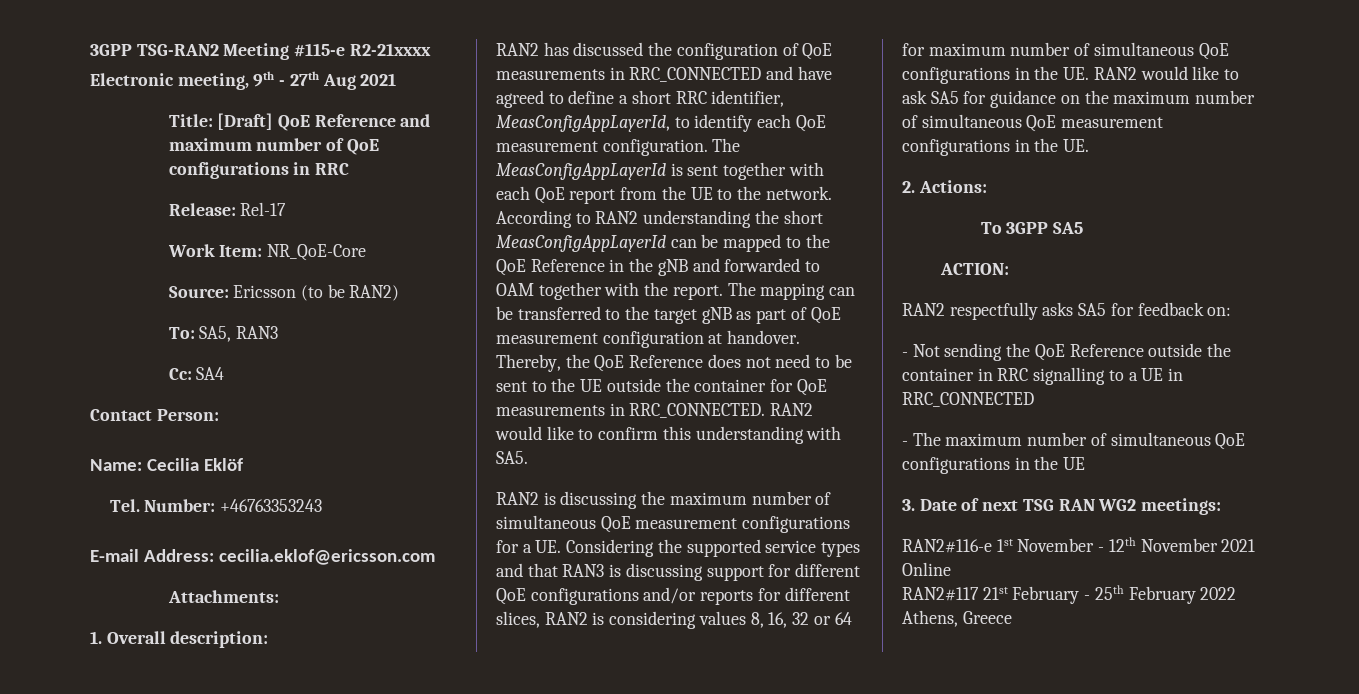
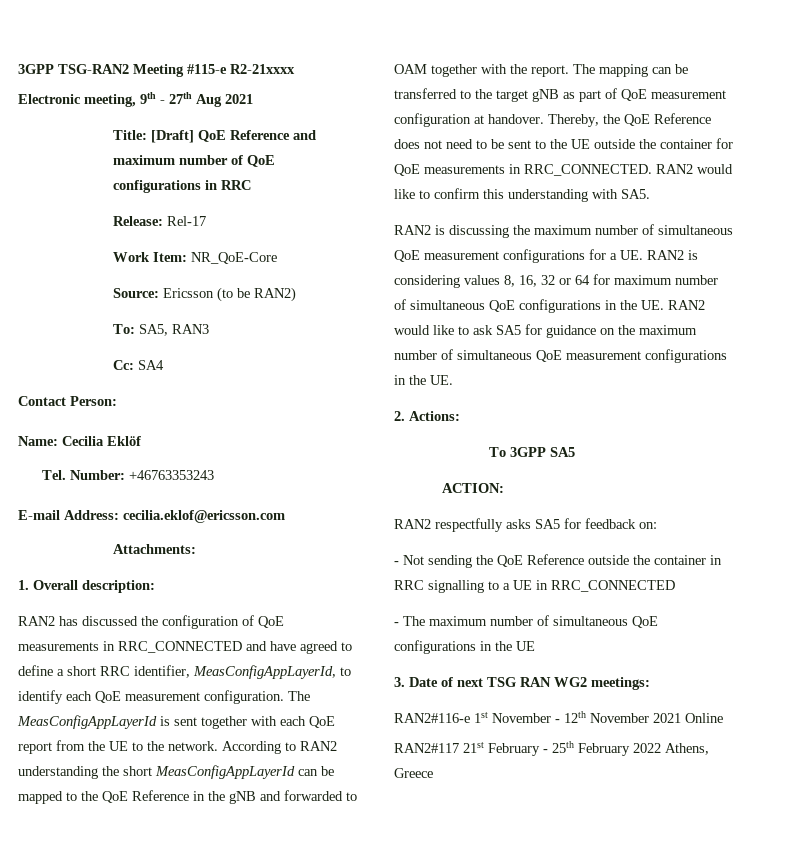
[566,539,861,557] [496,563,861,581] [496,587,850,605] [496,611,540,628] Considering the supported service types and that RAN3 is discussing support for different QoE configurations and/or reports for different slices, -> (643, 255) none

